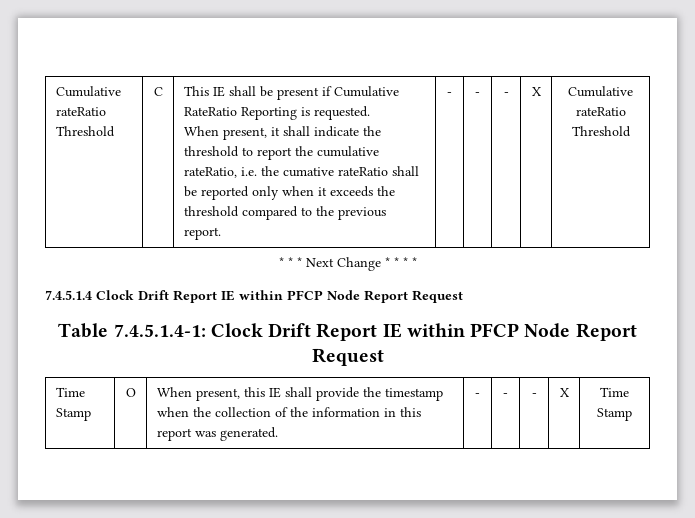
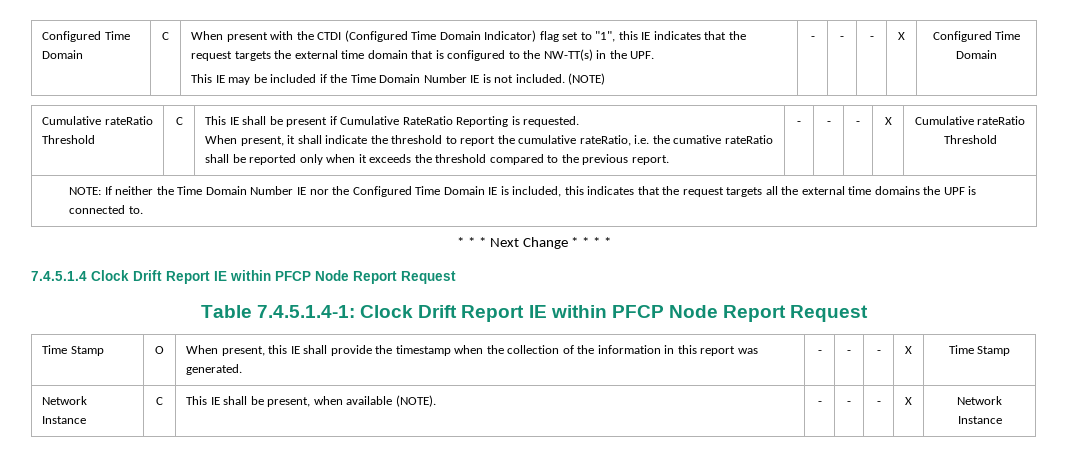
(55, 91) none -> [42,31,130,42] [42,50,84,59] [162,32,169,40] [191,30,746,42] [191,49,655,61] [191,73,606,85] [810,36,815,40] [840,36,844,40] [869,36,874,40] [898,32,905,40] [932,31,1021,42] [956,50,997,59] Configured Time Domain | C | When present with the CTDI (Configured Time Domain Indicator) flag set to "1", this IE indicates that the request targets the external time domain that is configured to the NW-TT(s) in the UPF. // This IE may be included if the Time Domain Number IE is not included. (NOTE) | - | - | - | X | Configured Time Domain //
(631, 131) none -> [69,186,977,197] [69,205,143,214] // NOTE: If neither the Time Domain Number IE nor the Configured Time Domain IE is included, this indicates that the request targets all the external time domains the UPF is connected to.
(632, 414) none -> [42,396,88,405] [42,416,87,424] [156,397,163,405] [186,395,436,407] [817,401,822,405] [847,401,851,405] [876,401,881,405] [905,397,912,405] [957,396,1002,405] [957,416,1002,424] // Network Instance | C | This IE shall be present, when available (NOTE). | - | - | - | X | Network Instance

